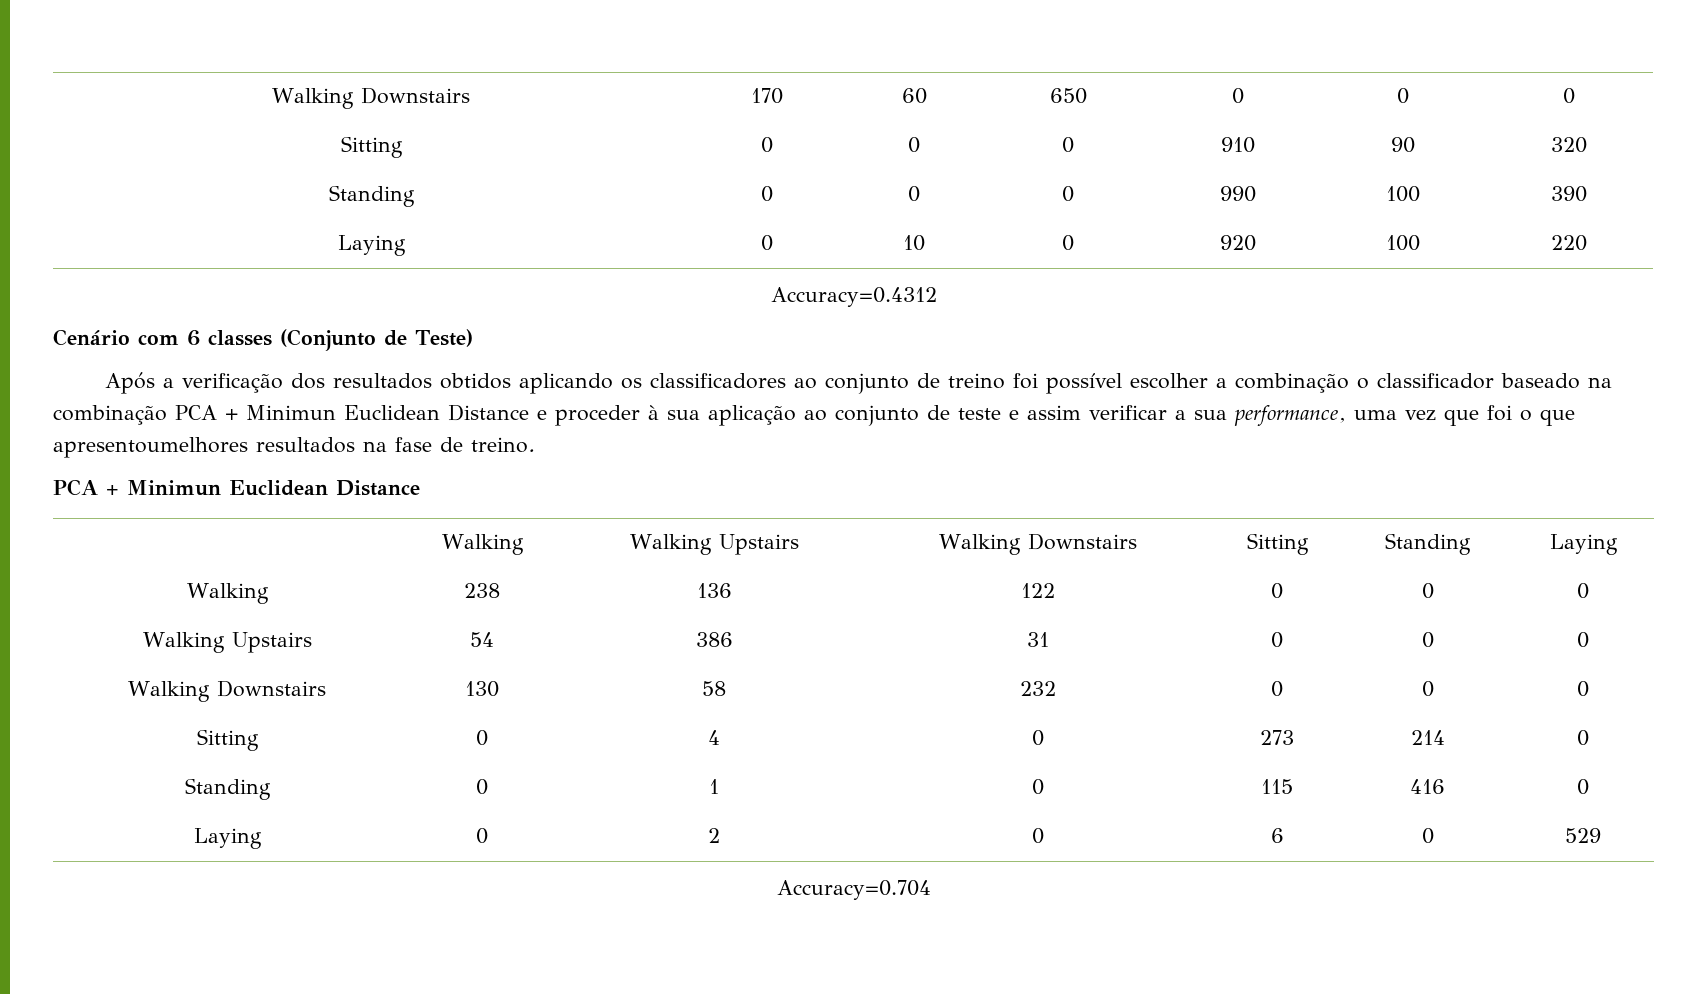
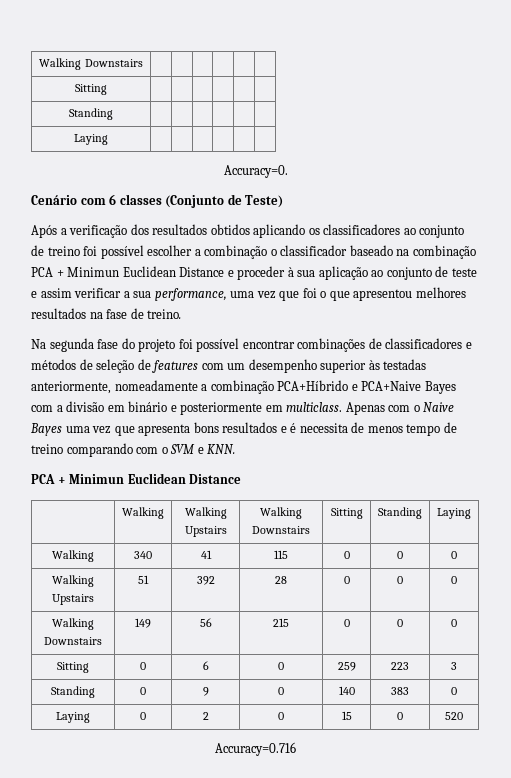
[272,87,470,109] [751,88,783,104] [901,88,927,104] [1049,88,1087,104] [1231,88,1244,104] [1397,88,1409,104] [1562,88,1575,104] [340,136,403,158] [761,137,773,153] [908,137,920,153] [1062,137,1074,153] [1220,137,1255,153] [1391,137,1415,153] [1550,137,1587,153] [328,185,415,207] [761,186,773,202] [908,186,920,202] [1062,186,1074,202] [1219,186,1256,202] [1386,186,1420,202] [1550,186,1587,202] [337,235,406,256] [761,235,773,251] [903,235,925,251] [1062,235,1074,251] [1219,235,1256,251] [1386,235,1420,251] [1550,235,1587,251] [770,287,937,307] Walking Downstairs | 170 | 60 | 650 | 0 | 0 | 0 // Sitting | 0 | 0 | 0 | 910 | 90 | 320 // Standing | 0 | 0 | 0 | 990 | 100 | 390 // Laying | 0 | 10 | 0 | 920 | 100 | 220 // Accuracy=0.4312 -> [39,58,143,70] [75,84,107,95] [69,108,113,120] [74,134,108,145] [223,165,288,178] Walking Downstairs | | | | | | // Sitting | | | | | | // Standing | | | | | | // Laying | | | | | | // Accuracy=0.
[53,437,248,458] apresentoumelhores -> [353,287,466,301] apresentou melhores
(535, 445) none -> [31,338,472,352] [31,359,427,373] [31,380,456,394] [31,401,455,415] [30,422,457,436] [31,443,236,457] // Na segunda fase do projeto foi possível encontrar combinações de classificadores e métodos de seleção de features com um desempenho superior às testadas anteriormente, nomeadamente a combinação PCA+Híbrido e PCA+Naive Bayes com a divisão em binário e posteriormente em multiclass. Apenas com o Naive Bayes uma vez que apresenta bons resultados e é necessita de menos tempo de treino comparando com o SVM e KNN.
[464,583,500,598] [696,583,732,598] [1021,583,1055,598] 238 | 136 | 122 -> [134,551,152,559] [200,550,212,559] [274,550,288,559] 340 | 41 | 115
[470,632,494,647] [695,632,733,647] [1027,632,1049,647] 54 | 386 | 31 -> [138,575,149,584] [196,576,215,585] [275,576,287,584] 51 | 392 | 28
[465,681,499,697] [702,681,726,696] [1020,681,1056,696] [1271,681,1283,697] [1421,681,1434,697] [1577,681,1589,697] [196,729,259,751] [476,730,488,746] [708,730,720,745] [1032,730,1044,746] [1260,730,1294,745] [1410,730,1445,745] [1577,730,1589,746] [184,778,271,800] [476,779,488,795] [709,779,719,794] [1032,779,1044,795] [1261,779,1293,794] [1410,779,1445,794] 130 | 58 | 232 | 0 | 0 | 0 // Sitting | 0 | 4 | 0 | 273 | 214 | 0 // Standing | 0 | 1 | 0 | 115 | 416 -> [135,618,151,628] [199,618,212,627] [273,618,289,627] [343,619,350,627] [397,619,403,627] [451,619,457,627] [57,662,89,673] [140,662,146,670] [202,661,209,670] [278,662,284,670] [337,662,356,671] [391,662,409,670] [451,662,457,670] [51,686,95,698] [140,687,146,695] [202,687,209,696] [278,687,284,695] [338,686,355,695] [391,687,409,695] 149 | 56 | 215 | 0 | 0 | 0 // Sitting | 0 | 6 | 0 | 259 | 223 | 3 // Standing | 0 | 9 | 0 | 140 | 383
[1270,828,1284,843] [1421,828,1434,844] [1565,828,1601,843] [776,880,931,900] 6 | 0 | 529 // Accuracy=0.704 -> [341,711,352,720] [397,712,403,720] [445,712,463,720] [215,742,296,756] 15 | 0 | 520 // Accuracy=0.716

